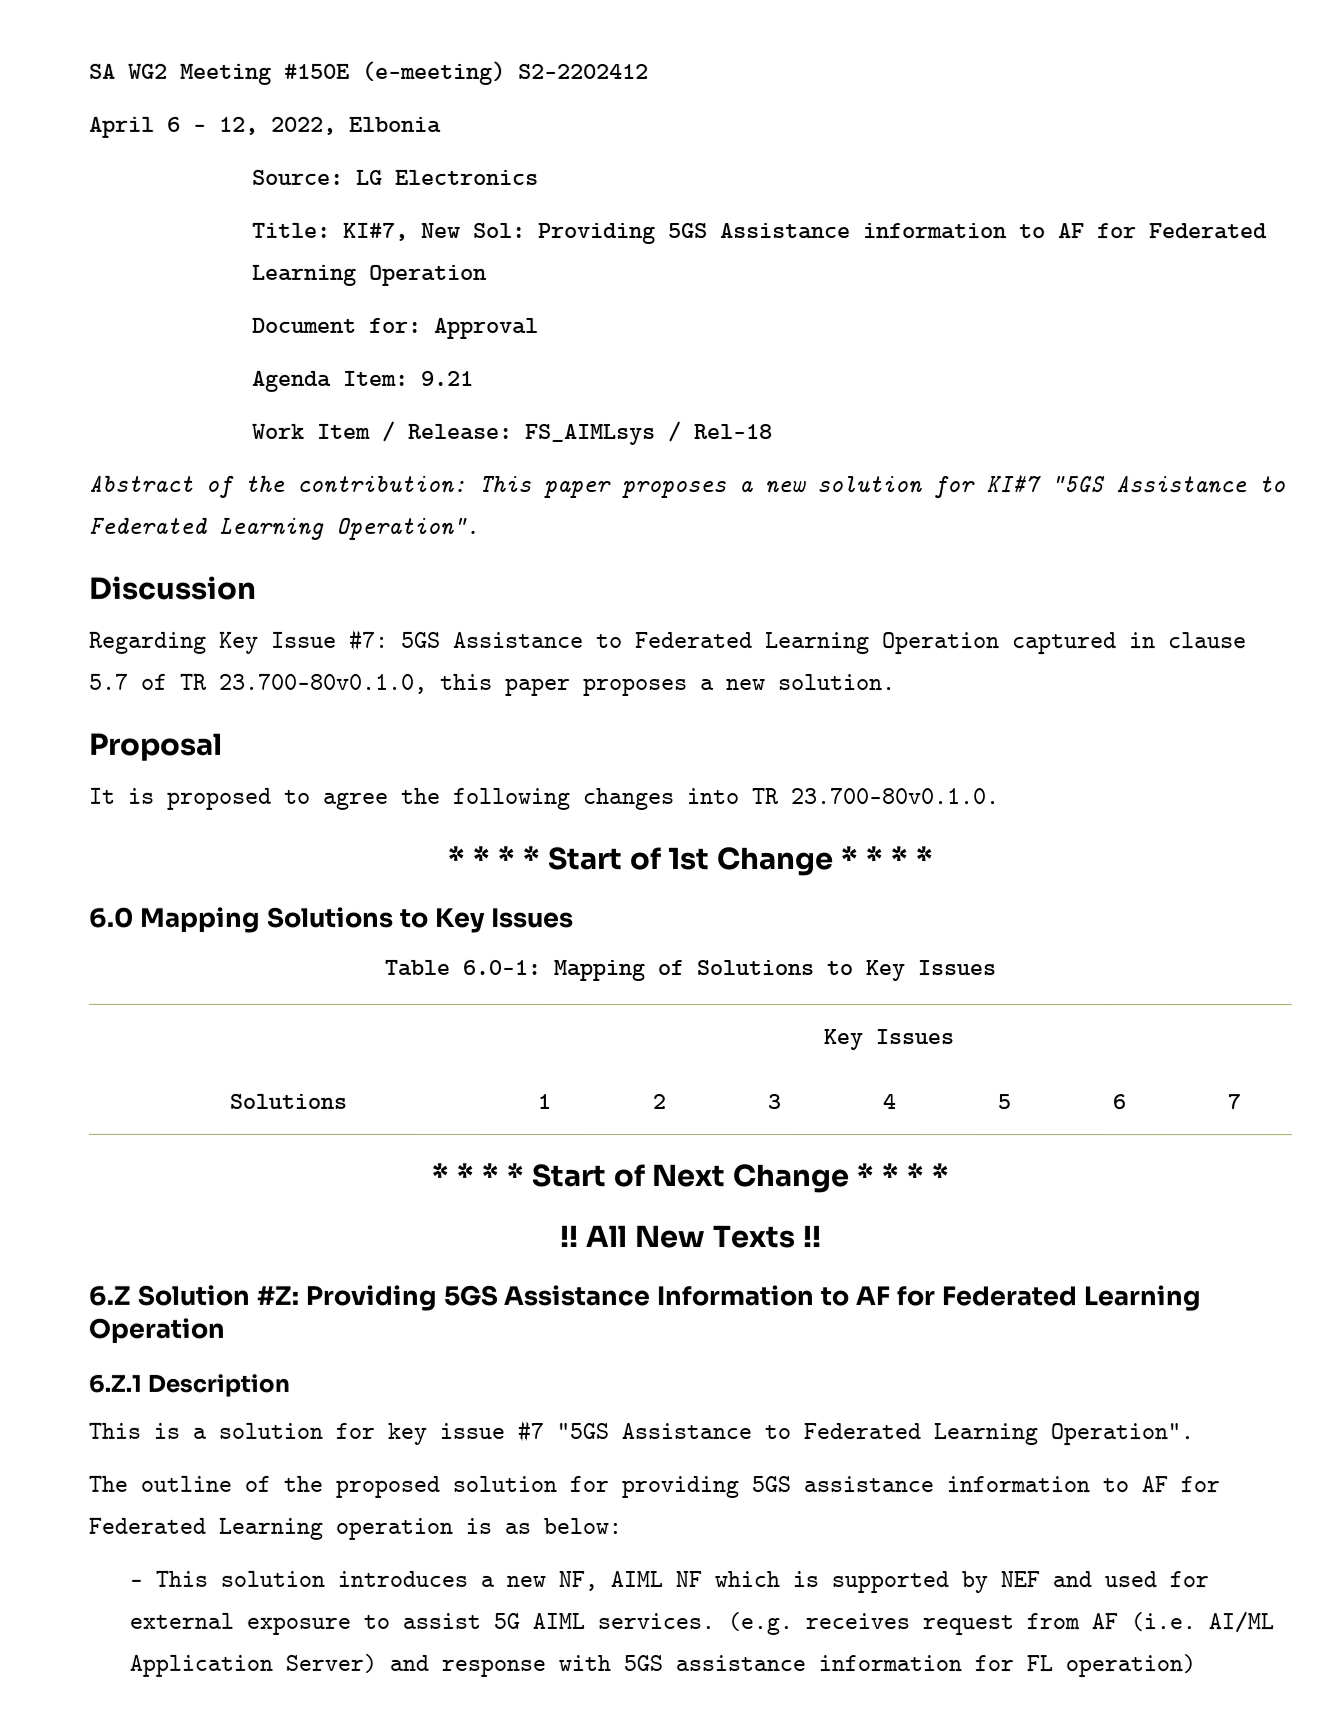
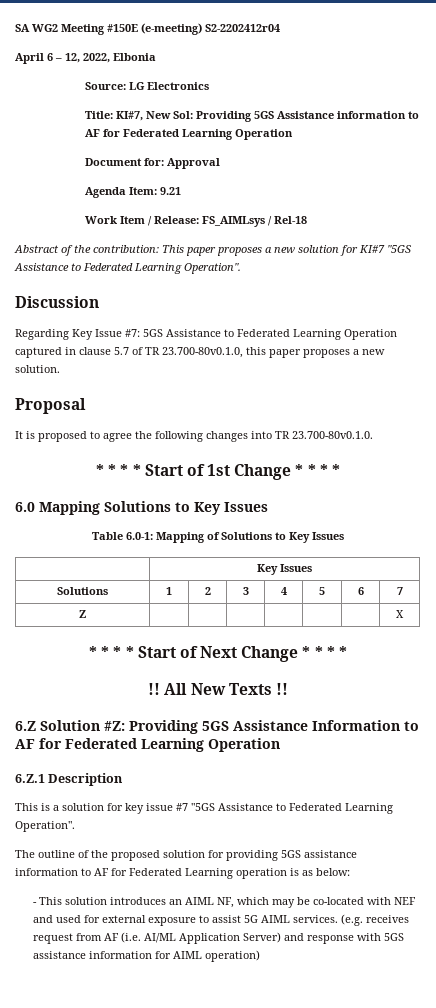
[518,63,649,79] S2-2202412 -> [205,24,280,32] S2-2202412r04
(1241, 1102) none -> [79,610,86,618] [396,610,404,618] // Z | | | | | | | X
[479,1570,988,1594] a new NF, AIML NF which is supported by -> [168,897,391,908] an AIML NF, which may be co-located with
[1025,1655,1053,1672] FL -> [172,951,202,959] AIML

